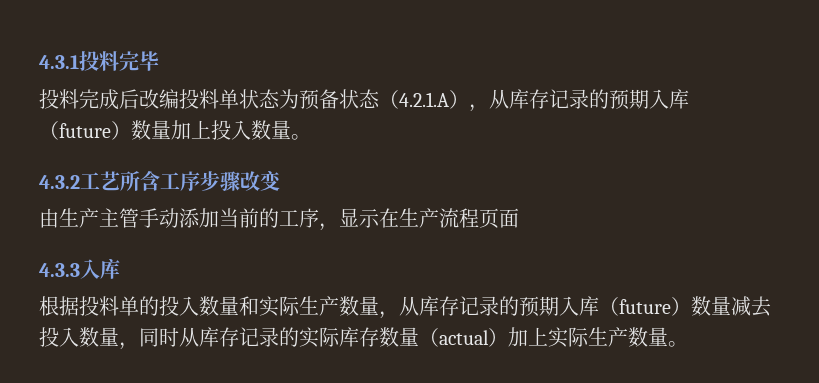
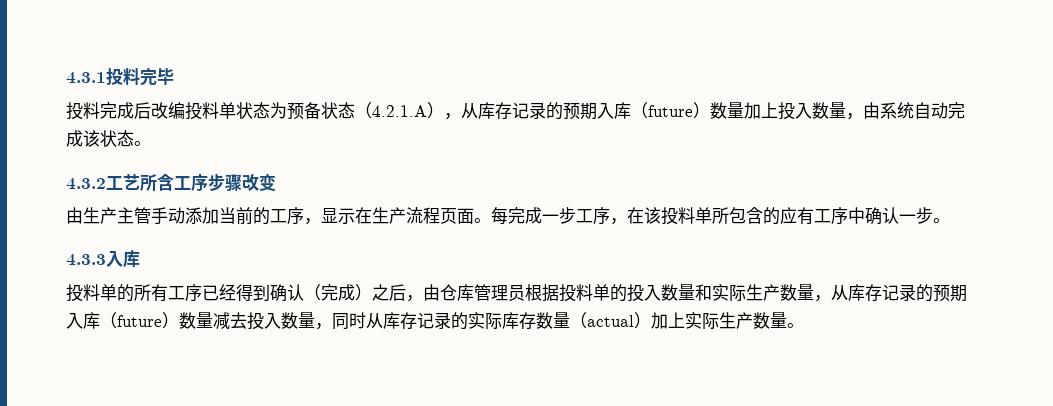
(291, 129) none -> [846,102,965,120] [66,130,134,147] ，由系统自动完成该状态
[39,258,120,279] // 4.3.3入库 // -> [474,207,950,225] [66,250,140,268] [66,284,525,302] 。每完成一步工序，在该投料单所包含的应有工序中确认一步。 // 4.3.3入库 // 投料单的所有工序已经得到确认（完成）之后，由仓库管理员

